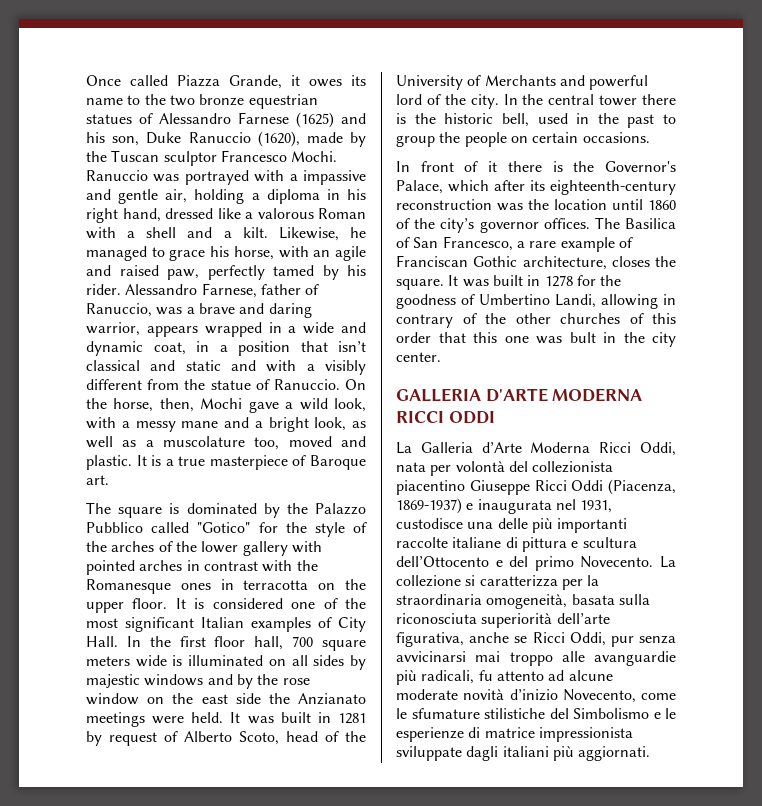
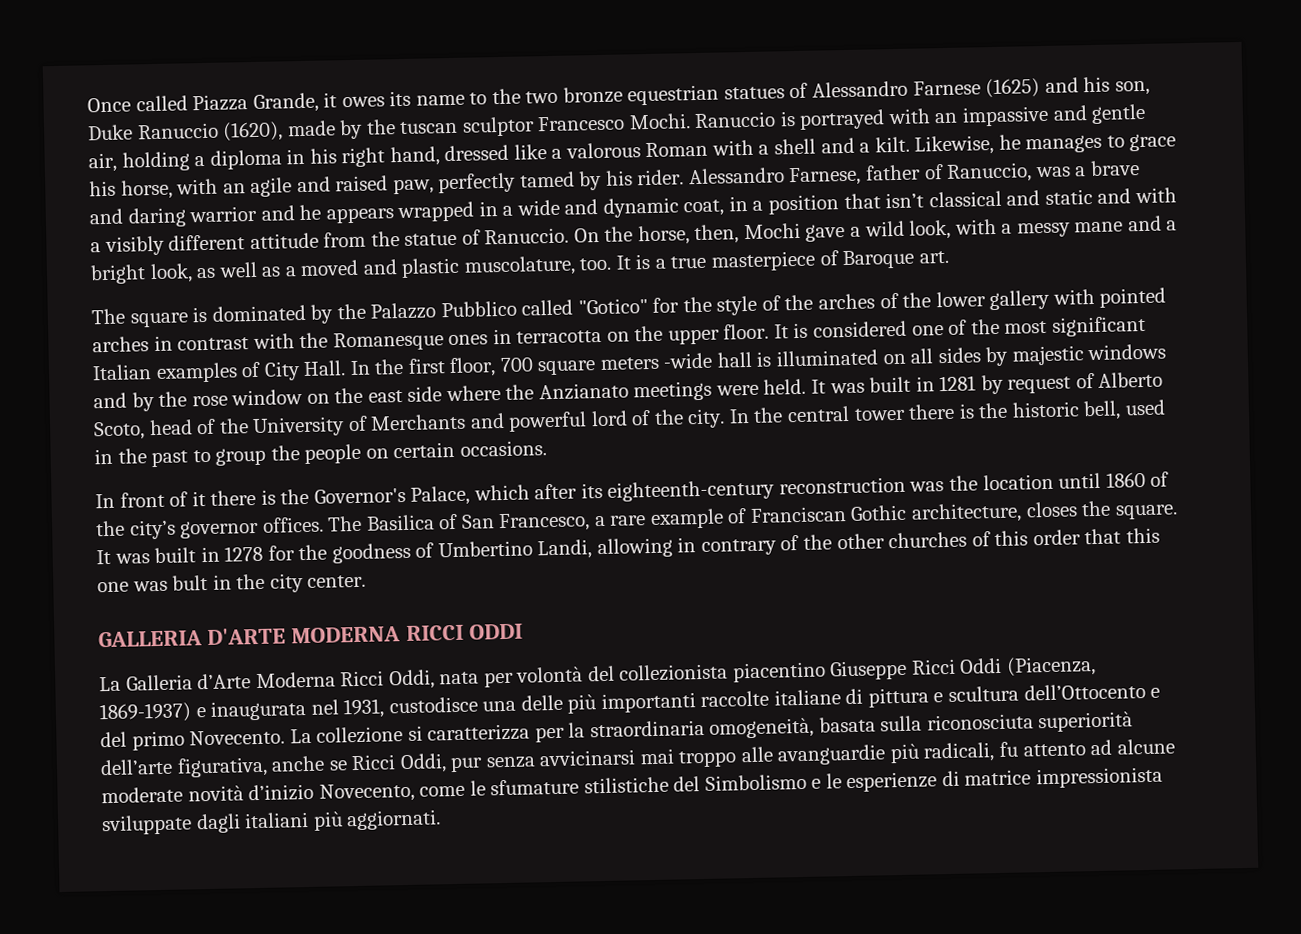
[111,150,160,162] Tuscan -> [399,120,459,134] tuscan
[153,174,180,182] was -> [779,111,796,127] is
[289,174,298,181] a -> [934,112,959,124] an
[86,246,147,261] managed -> [1025,134,1103,154] manages
[86,322,140,336] warrior, -> [189,204,322,223] warrior and he
(142, 384) none -> [249,232,319,250] attitude
[163,436,366,450] [86,455,132,470] muscolature too, moved and plastic. -> [300,255,612,278] moved and plastic muscolature, too.
[214,636,284,650] floor hall, -> [449,357,497,378] floor,
[135,655,167,667] wide -> [663,351,752,369] -wide hall
(261, 698) none -> [445,385,501,402] where

